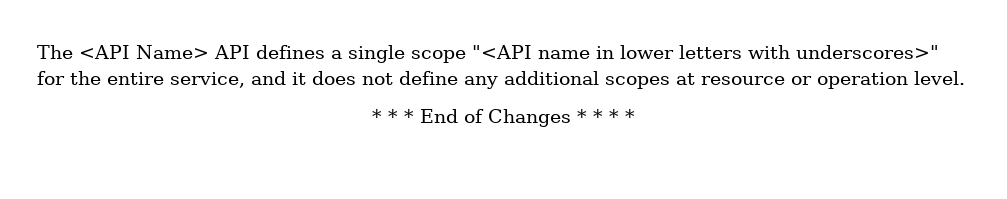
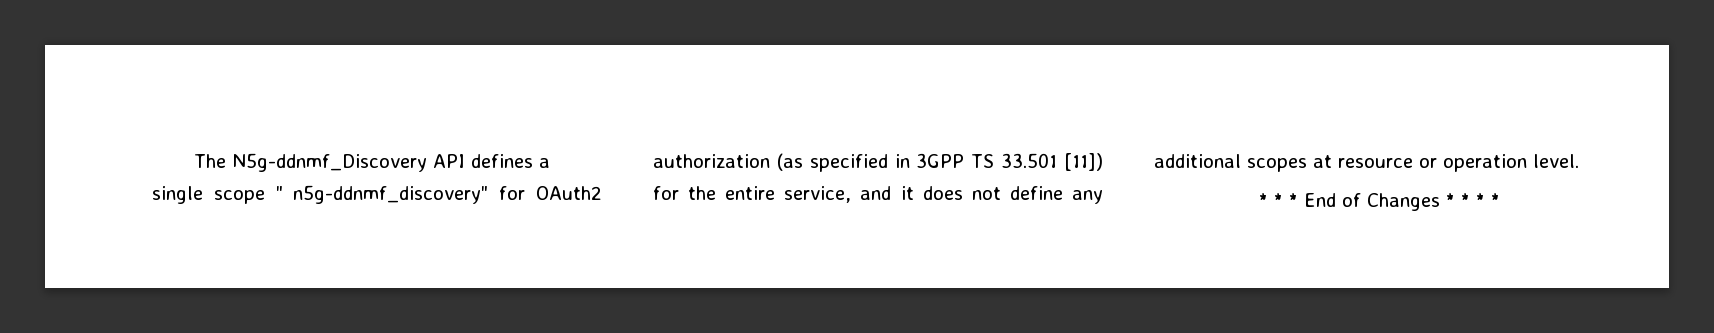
[79,45,209,59] <API Name> -> [232,153,428,172] N5g-ddnmf_Discovery
[472,45,939,59] "<API name in lower letters with underscores>" -> [275,185,602,204] [653,153,1103,172] " n5g-ddnmf_discovery" for OAuth2 authorization (as specified in 3GPP TS 33.501 [11])

